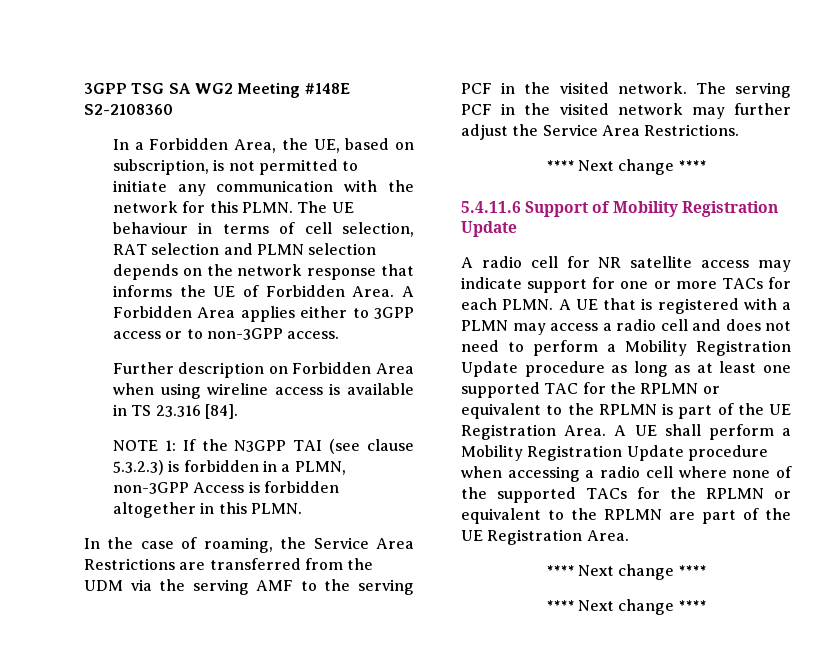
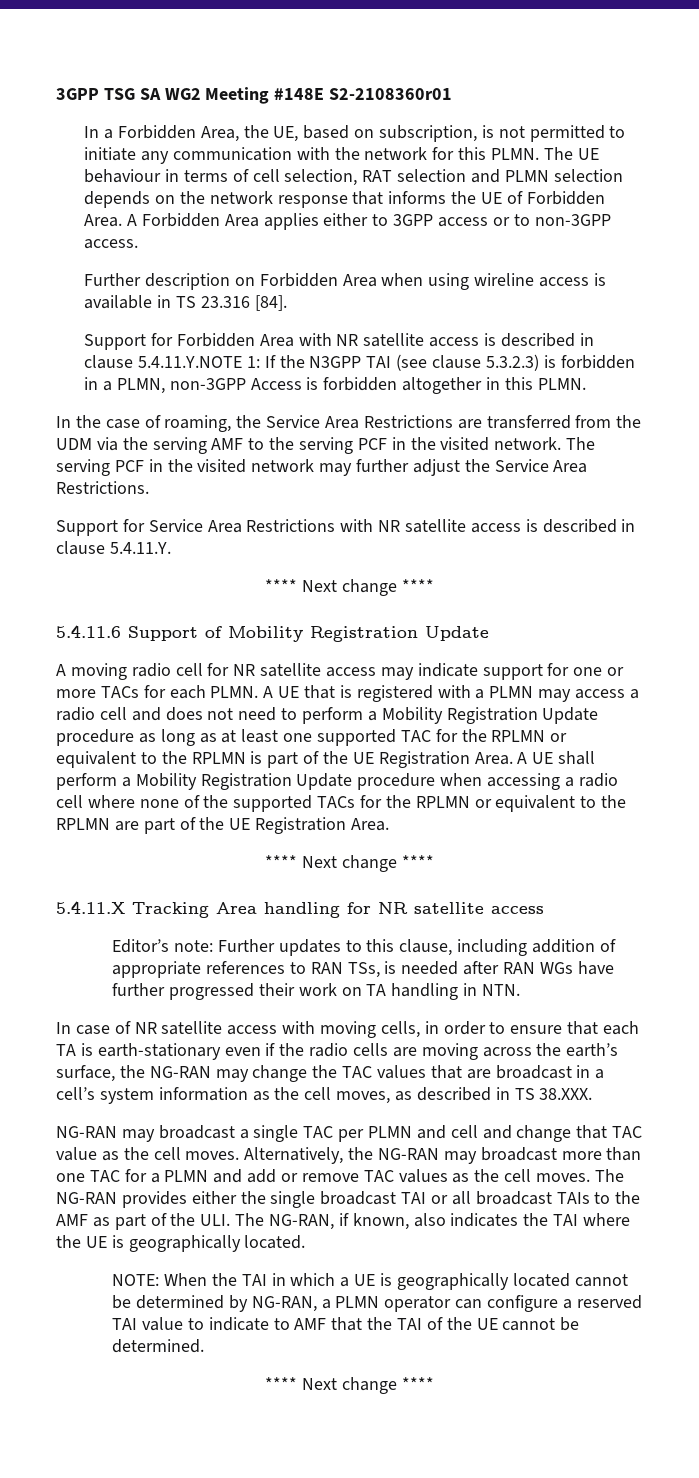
[84,104,173,115] S2-2108360 -> [329,88,453,100] S2-2108360r01
[112,440,158,451] NOTE -> [84,333,594,350] [84,355,242,369] Support for Forbidden Area with NR satellite access is described in clause 5.4.11.Y.NOTE
(740, 130) none -> [56,519,636,536] [56,541,171,555] // Support for Service Area Restrictions with NR satellite access is described in clause 5.4.11.Y.
(473, 262) none -> [70,663,127,680] moving
(707, 570) none -> [56,901,544,918] [112,939,616,956] [112,961,614,978] [112,983,520,1000] [56,1021,640,1038] [56,1043,619,1060] [56,1065,605,1082] [56,1087,593,1104] [56,1125,643,1142] [56,1147,642,1164] [56,1169,624,1183] [56,1191,641,1208] [56,1213,631,1230] [56,1235,306,1252] [112,1273,628,1290] [112,1295,642,1312] [112,1317,580,1331] [112,1339,205,1353] // 5.4.11.X Tracking Area handling for NR satellite access // Editor’s note: Further updates to this clause, including addition of appropriate references to RAN TSs, is needed after RAN WGs have further progressed their work on TA handling in NTN. // In case of NR satellite access with moving cells, in order to ensure that each TA is earth-stationary even if the radio cells are moving across the earth’s surface, the NG-RAN may change the TAC values that are broadcast in a cell’s system information as the cell moves, as described in TS 38.XXX. // NG-RAN may broadcast a single TAC per PLMN and cell and change that TAC value as the cell moves. Alternatively, the NG-RAN may broadcast more than one TAC for a PLMN and add or remove TAC values as the cell moves. The NG-RAN provides either the single broadcast TAI or all broadcast TAIs to the AMF as part of the ULI. The NG-RAN, if known, also indicates the TAI where the UE is geographically located. // NOTE: When the TAI in which a UE is geographically located cannot be determined by NG-RAN, a PLMN operator can configure a reserved TAI value to indicate to AMF that the TAI of the UE cannot be determined.

